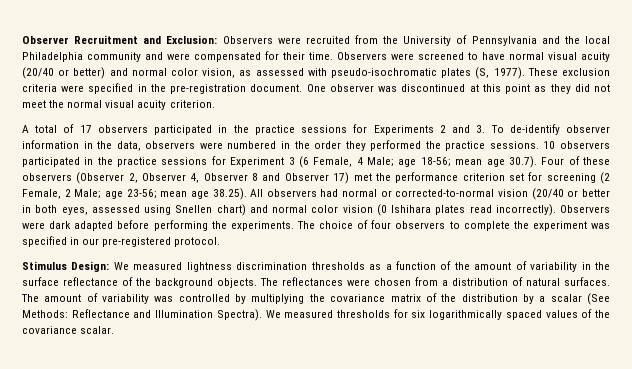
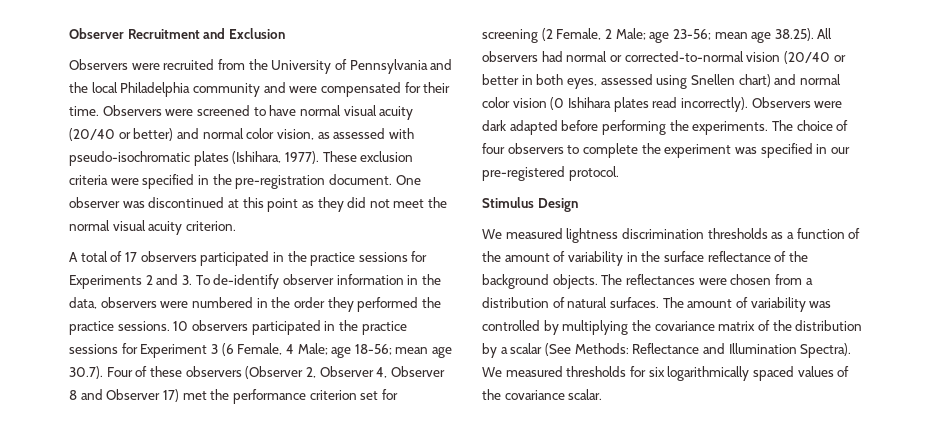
[166,35,218,44] Exclusion: -> [228,28,285,39] Exclusion //
[475,67,490,79] (S, -> [232,151,282,164] (Ishihara,
[71,261,110,272] Design: -> [537,198,578,212] Design //

